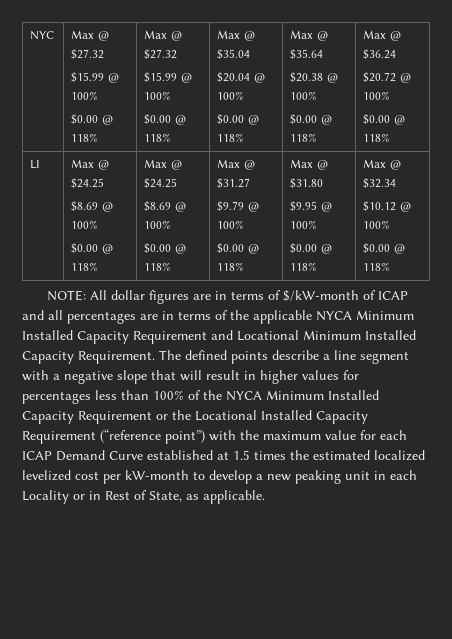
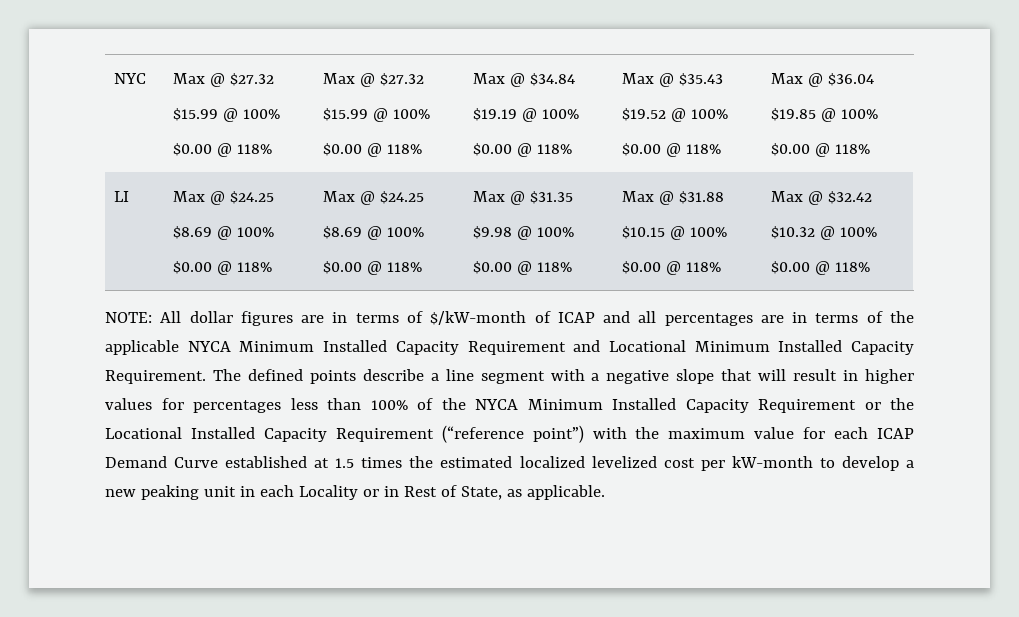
[217,49,251,60] [217,72,265,83] [217,91,245,100] [217,114,259,125] [217,133,245,142] [290,30,328,41] [290,49,324,60] [290,72,338,83] [290,91,318,100] [290,114,332,125] [290,133,318,142] [363,30,401,41] [363,49,397,60] [363,72,397,83] $35.04 // $20.04 @ 100% // $0.00 @ 118% | Max @ $35.64 // $20.38 @ 100% // $0.00 @ 118% | Max @ $36.24 // $20.72 -> [530,73,576,86] [473,108,580,122] [473,143,573,157] [622,73,724,87] [622,108,729,122] [622,143,722,157] [771,73,875,87] [771,108,817,121] $34.84 // $19.19 @ 100% // $0.00 @ 118% | Max @ $35.43 // $19.52 @ 100% // $0.00 @ 118% | Max @ $36.04 // $19.85
[217,178,251,189] [217,201,259,212] [217,220,245,229] [217,243,259,254] [217,262,245,271] [290,159,328,170] [290,178,324,189] [290,201,332,212] [290,220,318,229] [290,243,332,254] [290,262,318,271] [363,159,401,170] [363,178,397,189] [363,201,397,212] $31.27 // $9.79 @ 100% // $0.00 @ 118% | Max @ $31.80 // $9.95 @ 100% // $0.00 @ 118% | Max @ $32.34 // $10.12 -> [530,191,574,204] [473,226,575,240] [473,261,573,275] [622,191,725,205] [622,226,728,240] [622,261,722,275] [771,191,873,205] [771,226,816,239] $31.35 // $9.98 @ 100% // $0.00 @ 118% | Max @ $31.88 // $10.15 @ 100% // $0.00 @ 118% | Max @ $32.42 // $10.32

